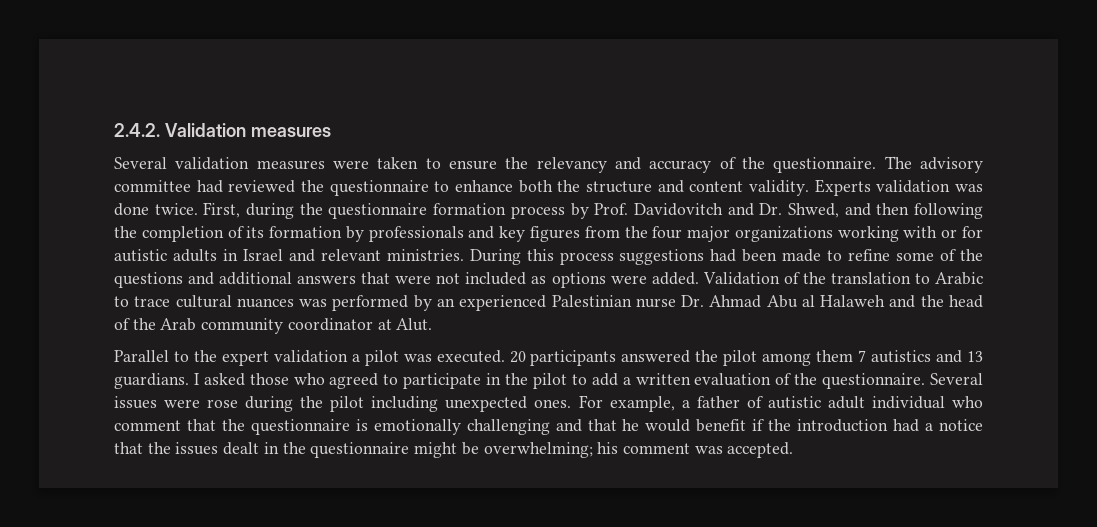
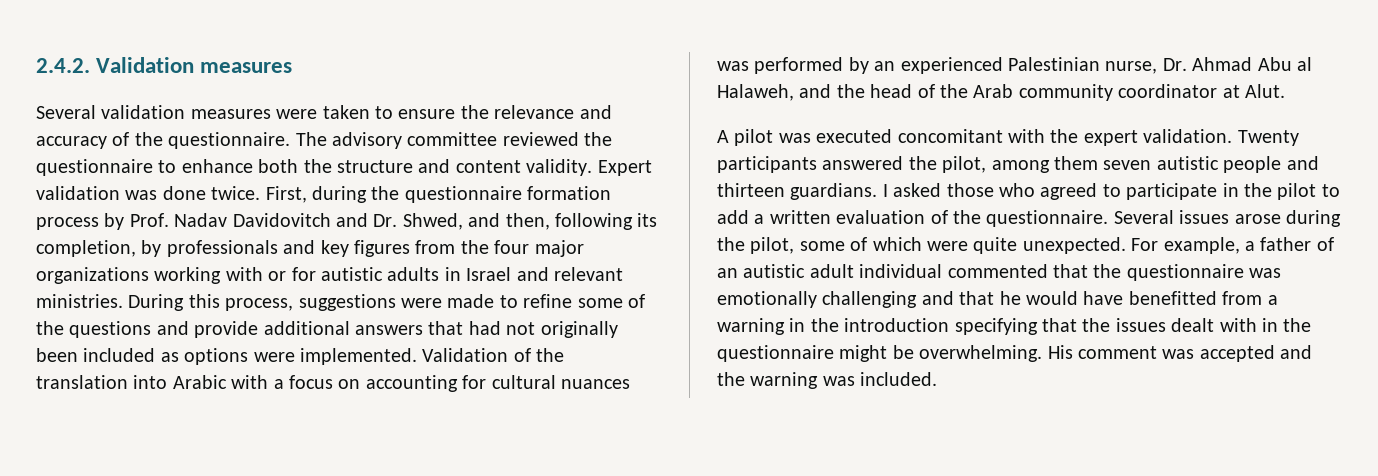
[536,157,607,173] relevancy -> [494,105,575,119] relevance
[196,180,223,193] had -> (498, 139) none
[814,179,871,196] Experts -> [597,160,652,176] Expert
(629, 209) none -> [174,213,228,227] Nadav
[876,203,983,219] [114,226,343,242] then following the completion of its formation -> [505,213,658,230] [36,240,136,257] then, following its completion,
[559,249,778,265] process suggestions had been -> [225,294,442,311] process, suggestions were
(215, 278) none -> [194,321,259,338] provide
[395,273,461,284] were not -> [468,321,618,338] [36,348,78,362] had not originally been
[651,272,699,285] added. -> [300,348,417,365] implemented.
[914,272,983,285] [114,296,171,307] to Arabic to trace -> [133,375,487,392] into Arabic with a focus on accounting for
[635,298,676,308] nurse -> [1105,61,1158,74] nurse,
[820,295,886,307] Halaweh -> [717,84,794,101] Halaweh,
[114,350,526,366] Parallel to the expert validation a pilot was executed. 20 -> [717,129,1299,146] A pilot was executed concomitant with the expert validation. Twenty
[723,350,758,366] pilot -> [942,156,987,173] pilot,
[858,350,983,363] 7 autistics and 13 -> [1103,156,1319,173] [717,183,785,197] seven autistic people and thirteen
[164,396,572,412] were rose during the pilot including unexpected ones. -> [1234,210,1341,227] [717,237,1126,254] arose during the pilot, some of which were quite unexpected.
(763, 402) none -> [717,268,738,278] an
[951,396,983,408] [114,420,181,431] who comment -> [947,264,1048,278] commented
[355,419,368,431] is -> [1249,268,1282,278] was
[696,419,984,432] benefit if the introduction had a notice -> [1083,291,1278,305] [717,318,1038,335] have benefitted from a warning in the introduction specifying
(260, 448) none -> [1219,318,1257,332] with
[483,442,794,458] overwhelming; his comment was accepted. -> [919,345,1313,362] [717,372,938,389] overwhelming. His comment was accepted and the warning was included.

